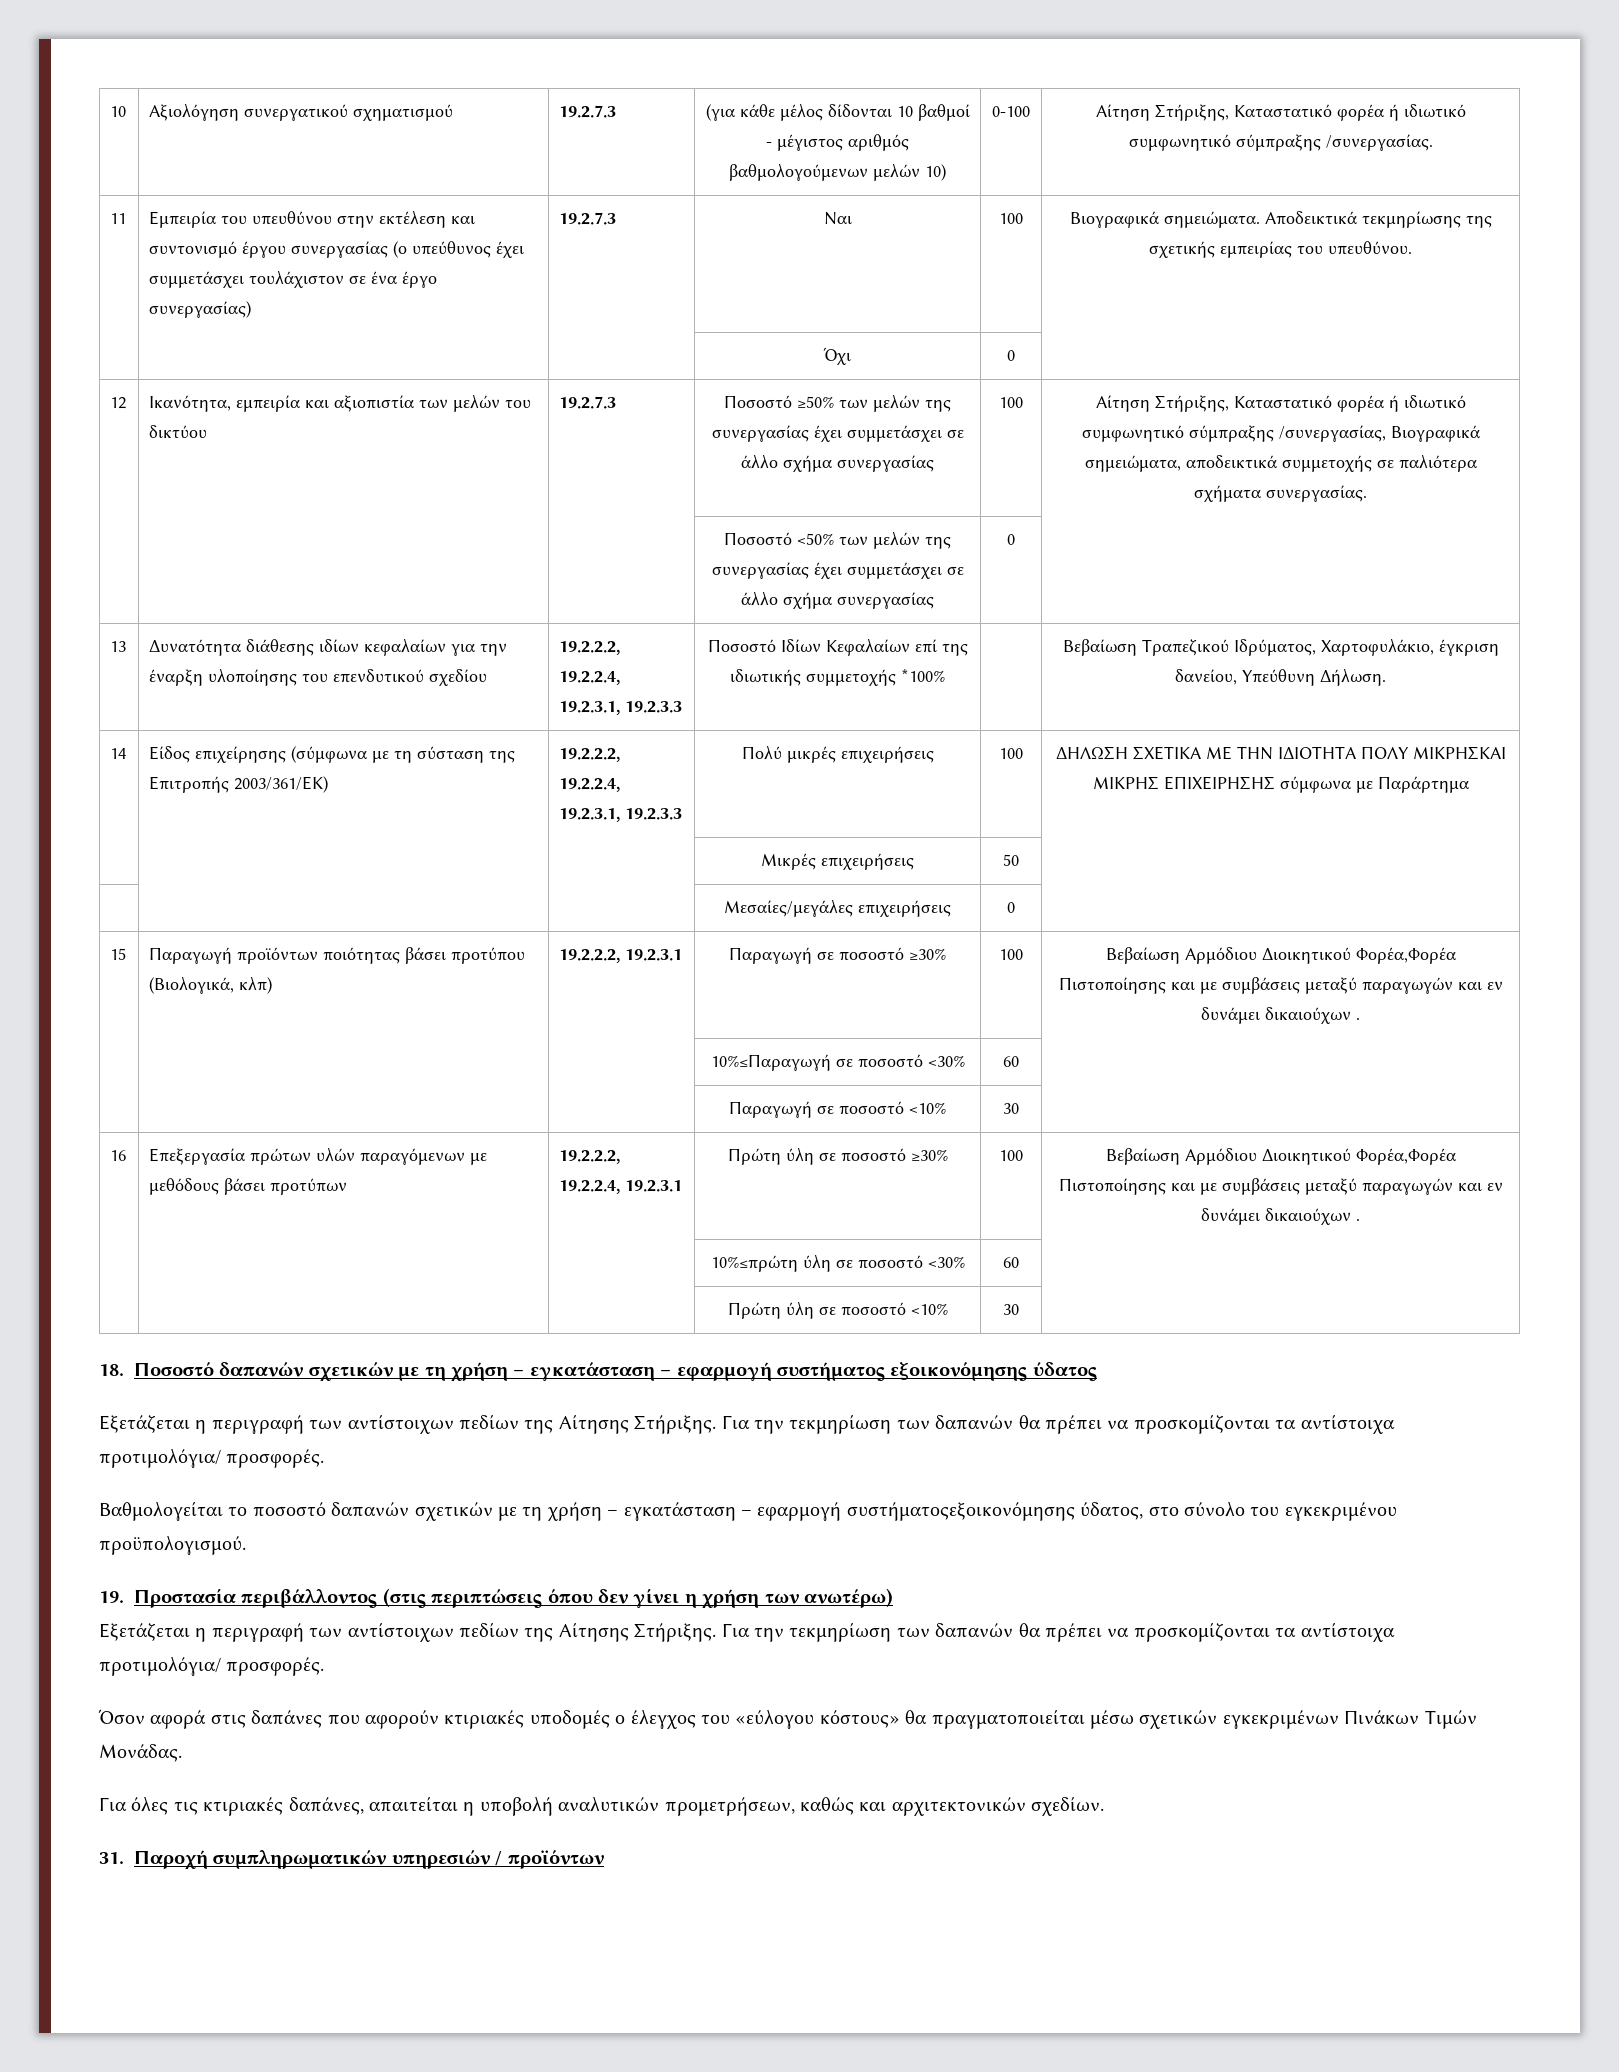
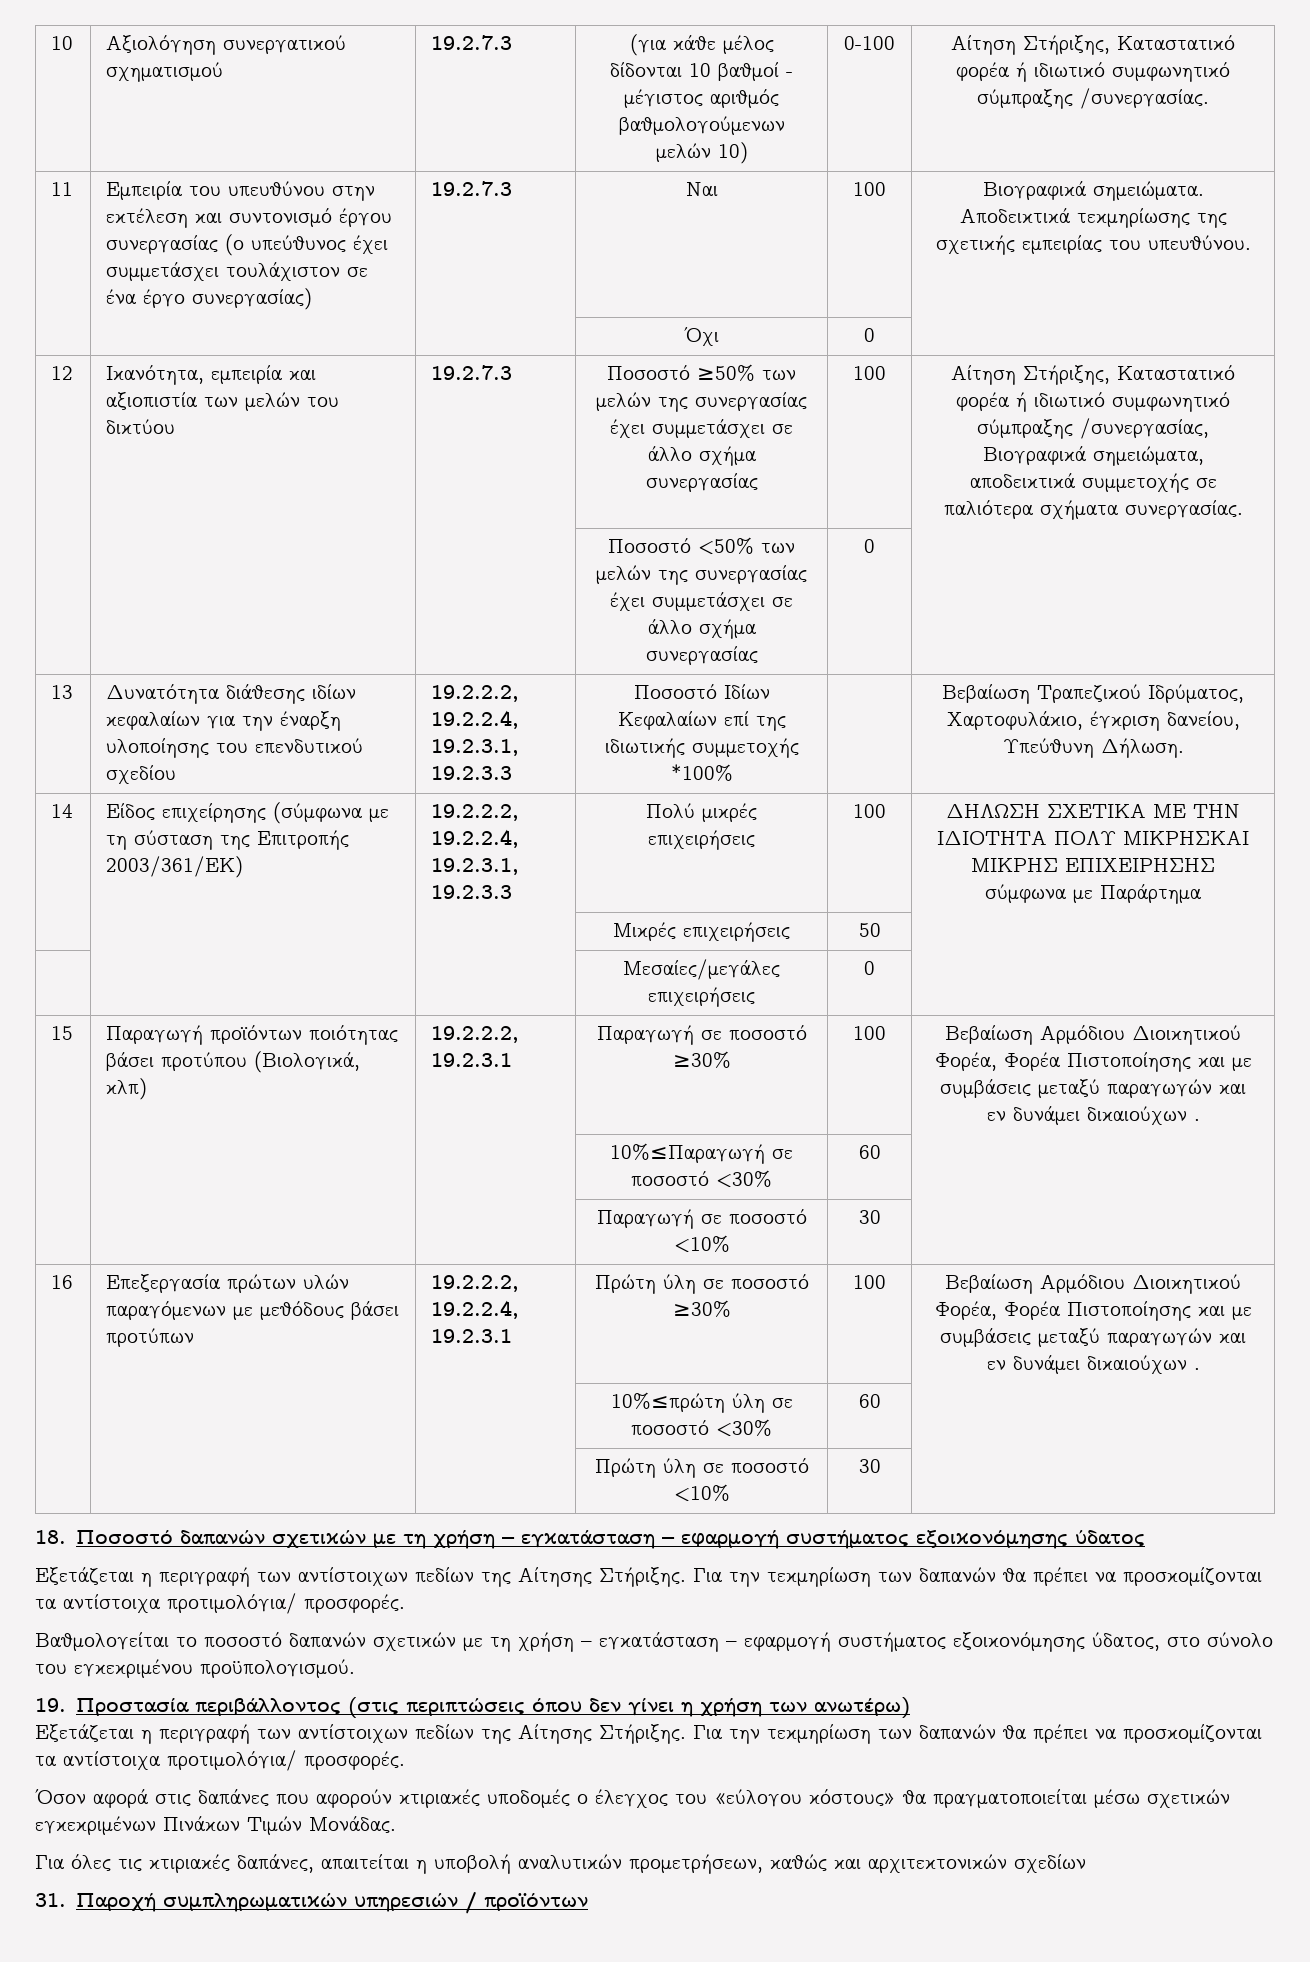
[1355,947,1457,964] Φορέα,Φορέα -> [934,1052,1060,1071] Φορέα, Φορέα
[1355,1148,1457,1165] Φορέα,Φορέα -> [934,1301,1060,1320] Φορέα, Φορέα
[846,1502,1075,1521] συστήματοςεξοικονόμησης -> [838,1631,1085,1652] συστήματος εξοικονόμησης
[1031,1796,1105,1816] σχεδίων. -> [1014,1854,1086,1873] σχεδίων

